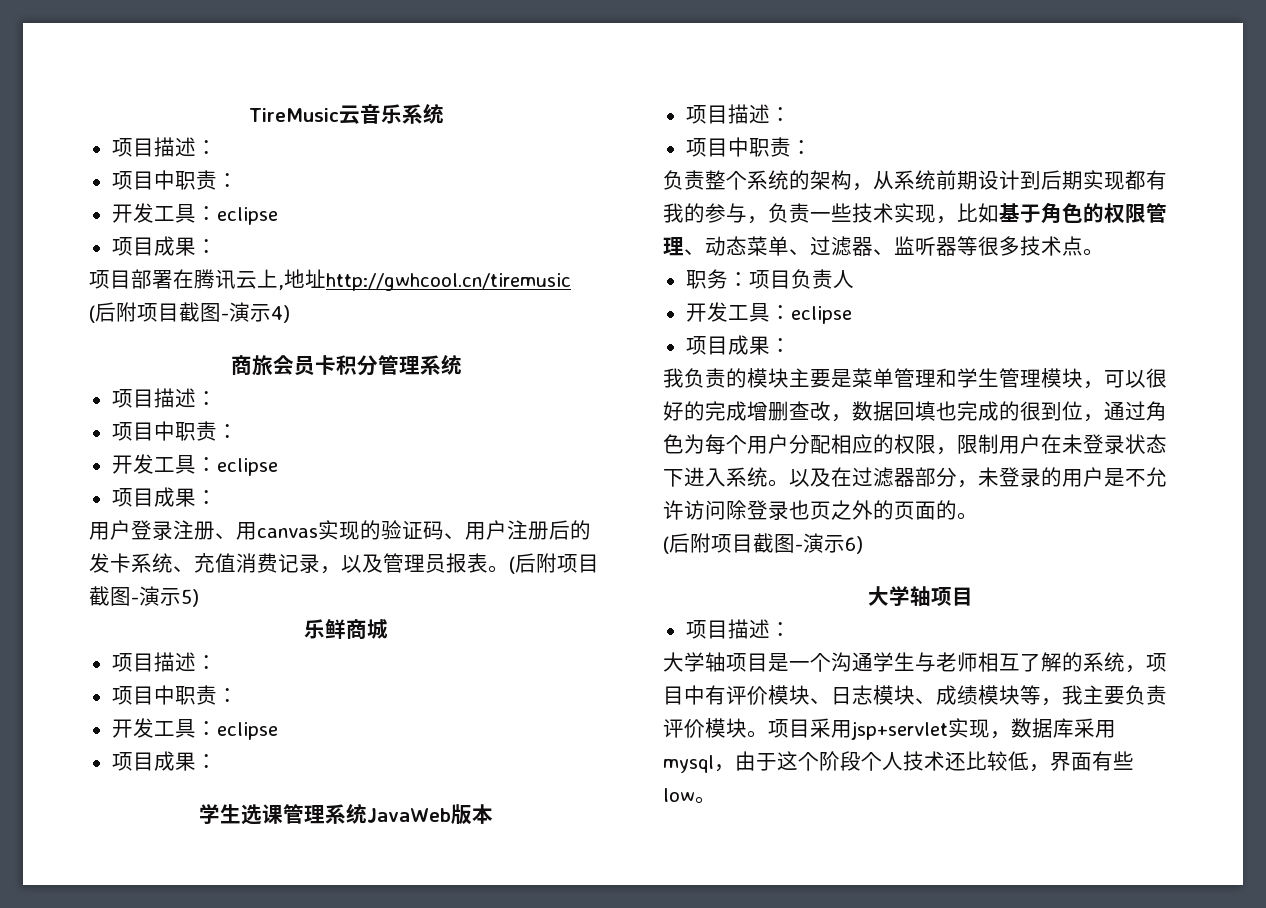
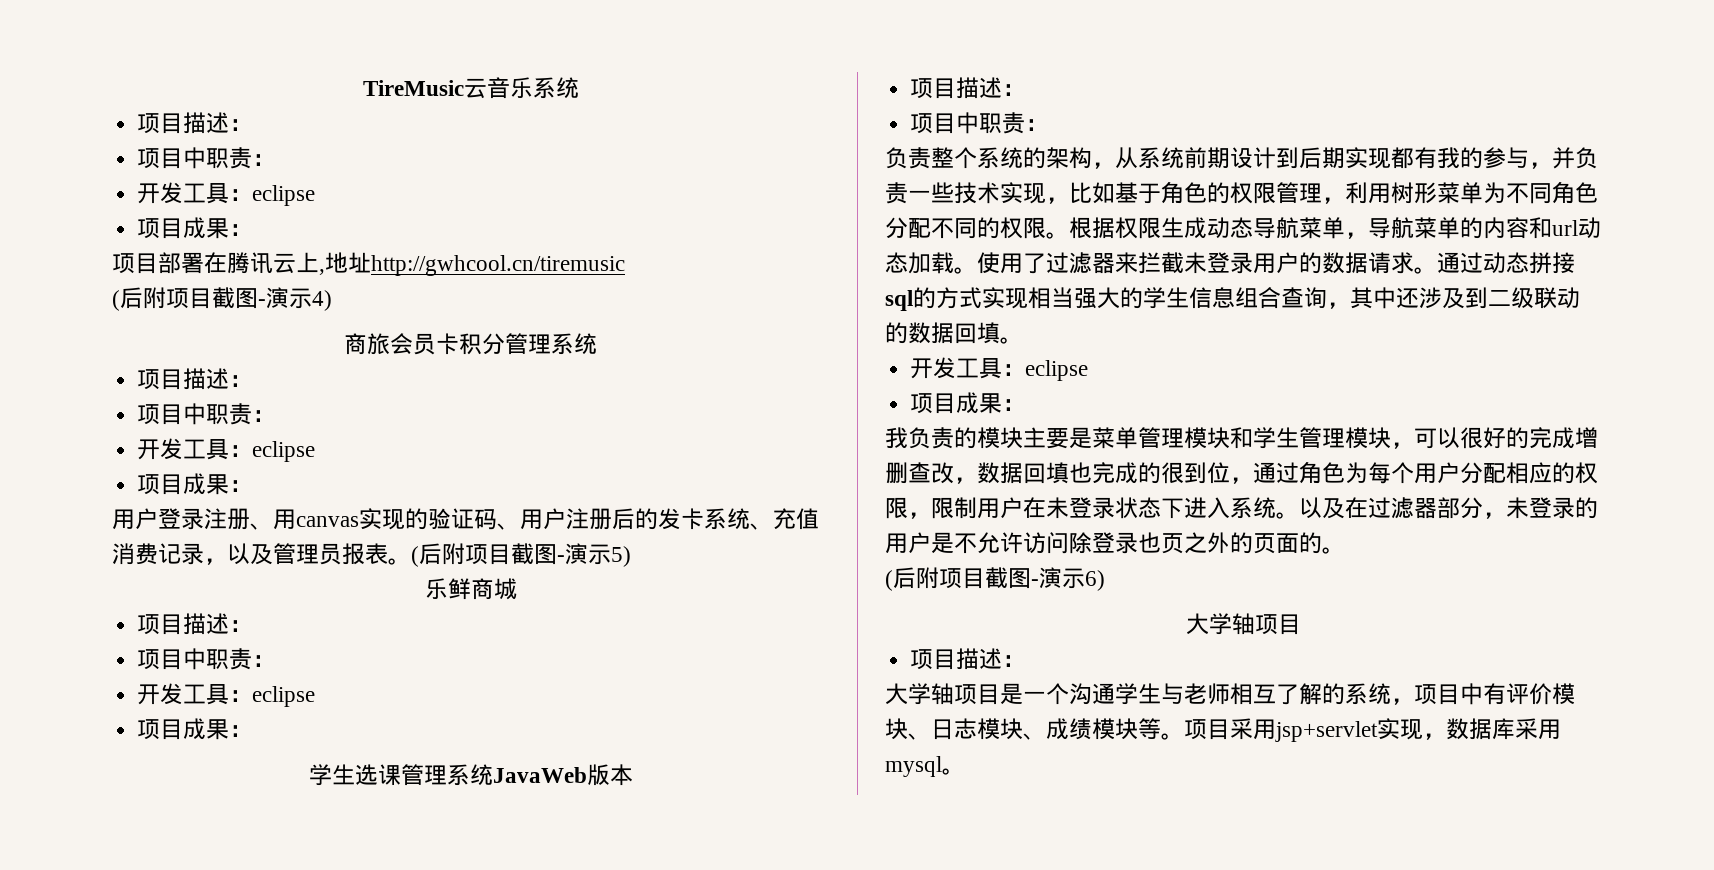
(768, 220) none -> [1552,147,1575,169] 并
[684,236,1104,256] [685,269,854,289] 、动态菜单、过滤器、监听器等很多技术点。 // 职务：项目负责人 -> [1322,181,1598,204] [885,217,1601,239] [885,252,1575,274] [885,287,1580,311] [885,322,1023,344] ，利用树形菜单为不同角色分配不同的权限。根据权限生成动态导航菜单，导航菜单的内容和url动态加载。使用了过滤器来拦截未登录用户的数据请求。通过动态拼接sql的方式实现相当强大的学生信息组合查询，其中还涉及到二级联动的数据回填。
(936, 378) none -> [1184,427,1230,449] 模块
[1041,685,1167,706] [663,718,747,738] ，我主要负责评价模块 -> (1161, 728) none
[714,751,1134,772] [663,788,695,802] ，由于这个阶段个人技术还比较低，界面有些low -> (942, 766) none

